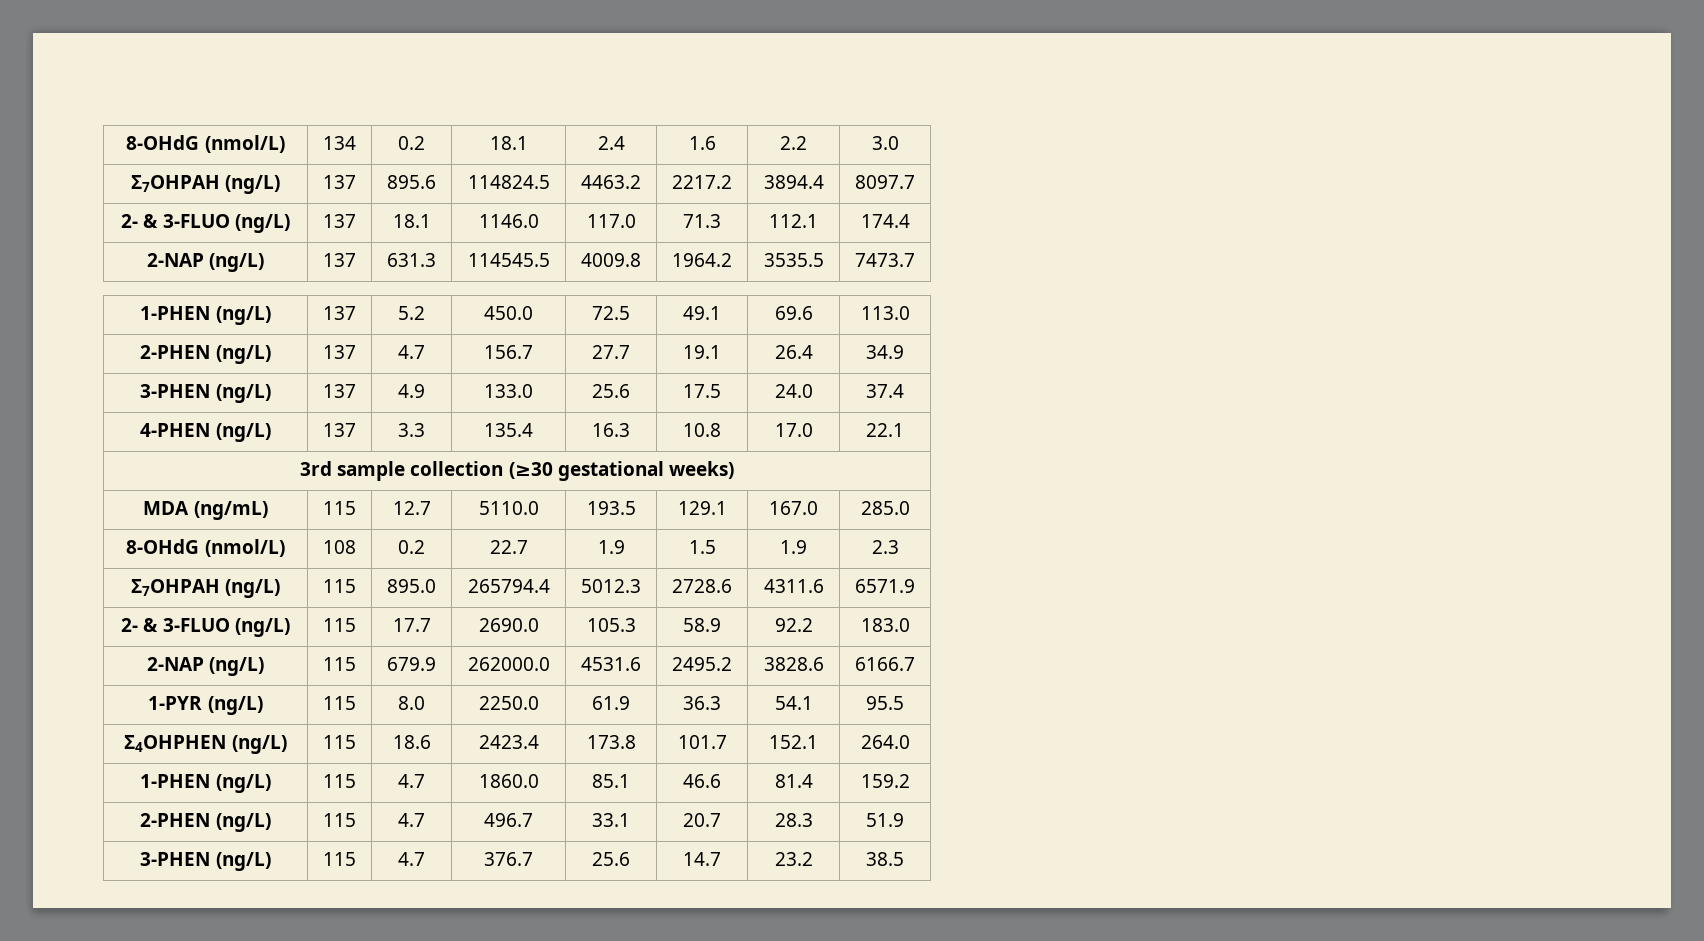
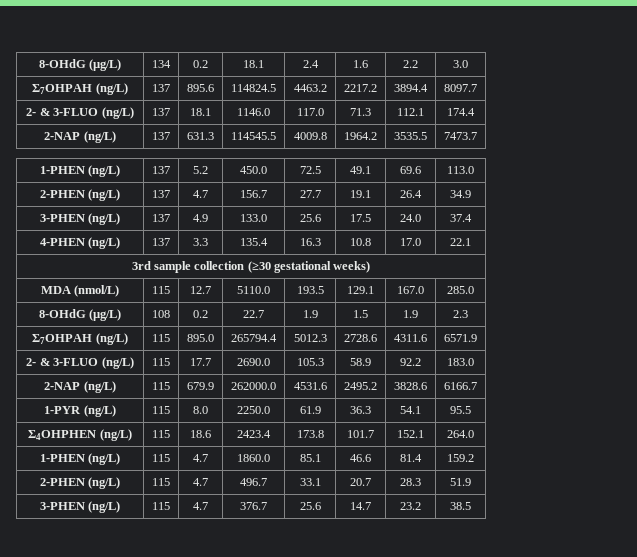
[126,135,285,153] 8-OHdG (nmol/L) -> [38,59,122,71] 8-OHdG (µg/L)
[193,501,268,520] (ng/mL) -> [74,285,120,297] (nmol/L)
[204,539,285,557] (nmol/L) -> [89,309,122,321] (µg/L)

